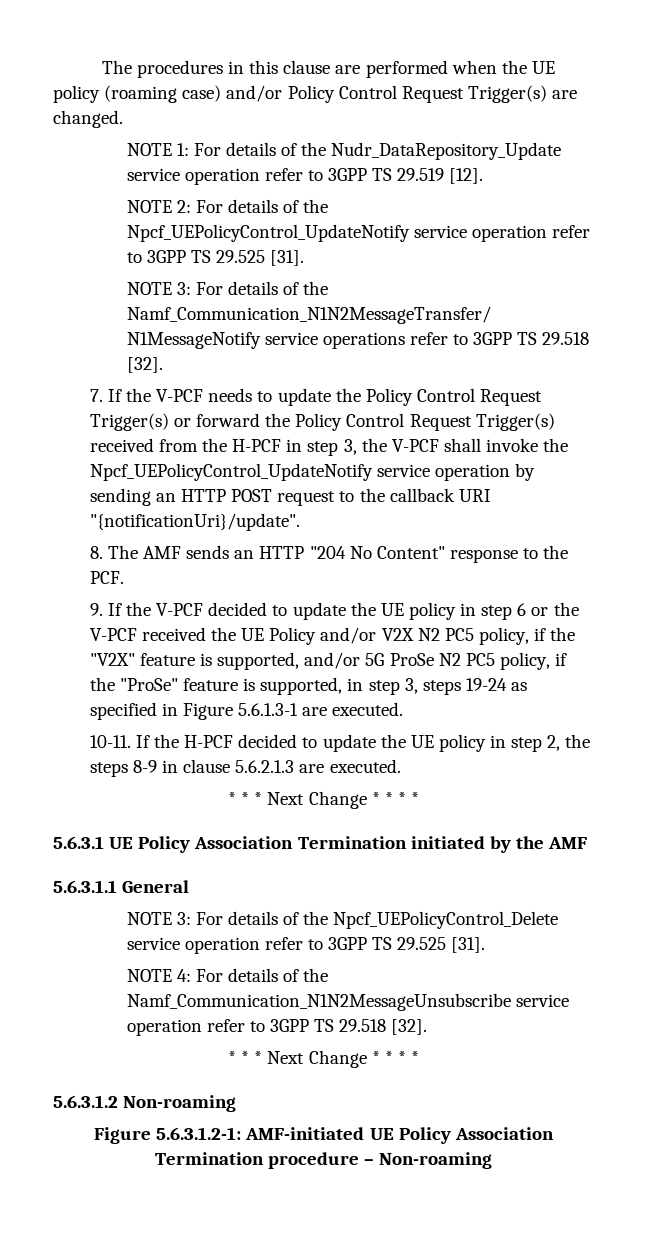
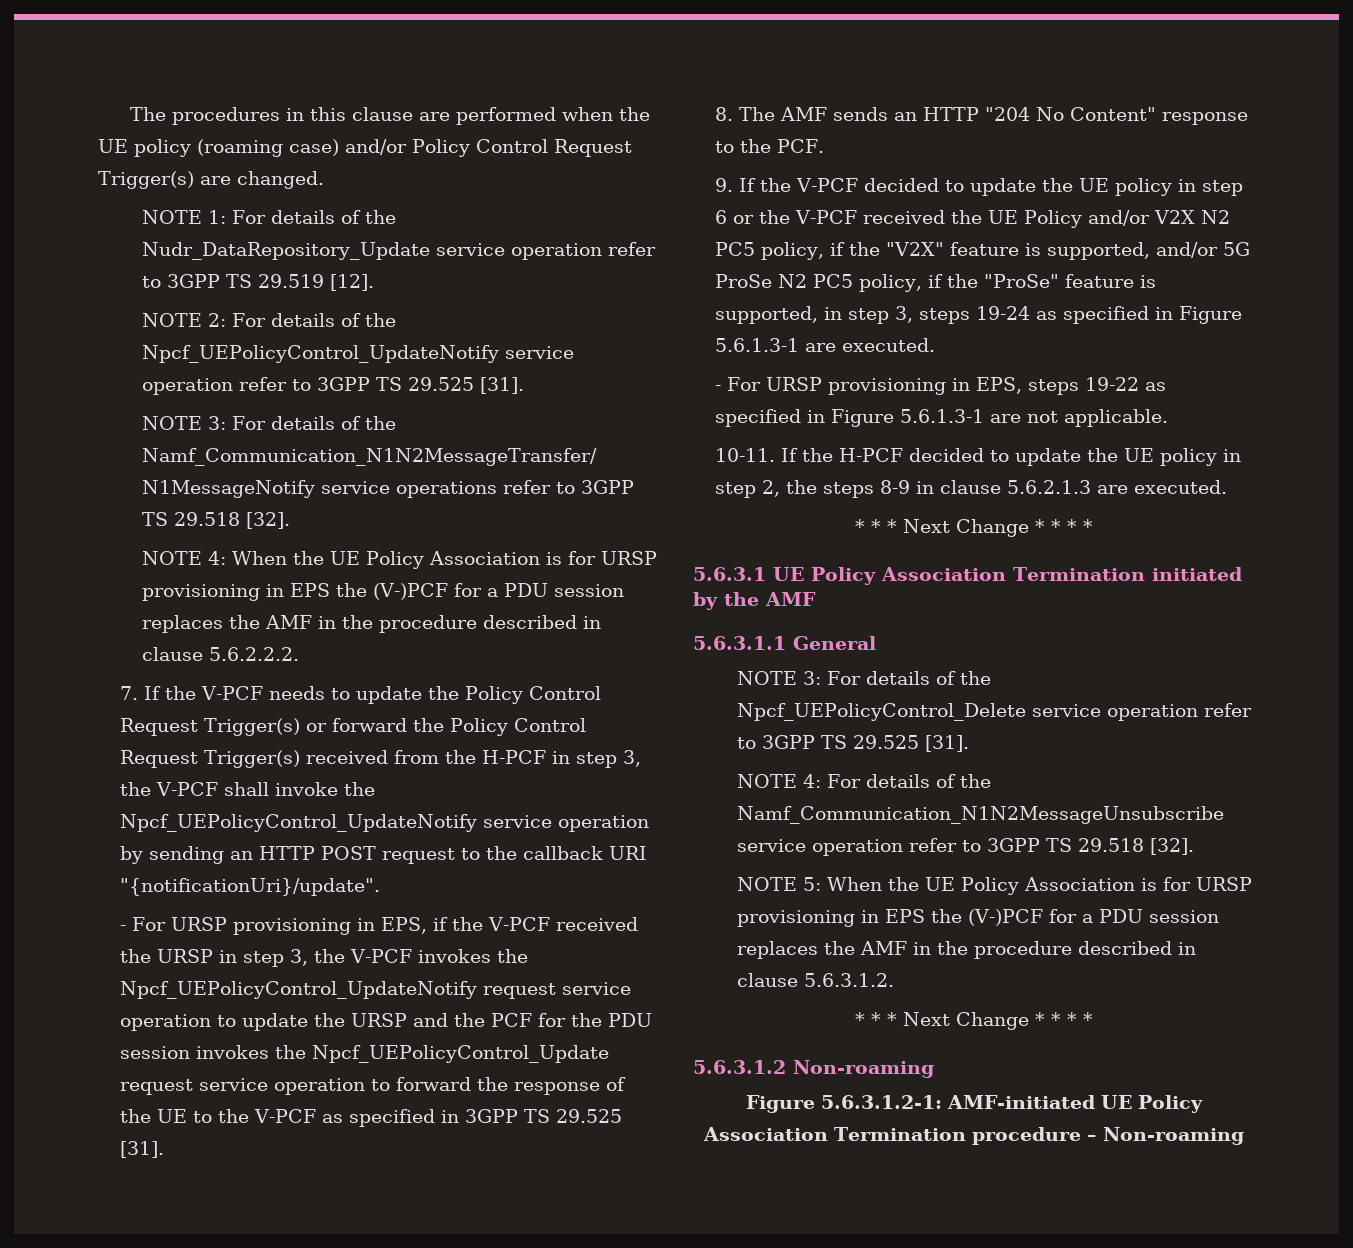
(163, 365) none -> [141,551,657,569] [141,583,624,601] [141,615,601,633] [141,647,299,661] // NOTE 4: When the UE Policy Association is for URSP provisioning in EPS the (V-)PCF for a PDU session replaces the AMF in the procedure described in clause 5.6.2.2.2.
(300, 522) none -> [119,917,638,935] [119,949,528,967] [119,981,631,999] [119,1013,652,1031] [119,1045,609,1063] [119,1077,626,1095] [119,1109,622,1127] [119,1141,164,1158] // - For URSP provisioning in EPS, if the V-PCF received the URSP in step 3, the V-PCF invokes the Npcf_UEPolicyControl_UpdateNotify request service operation to update the URSP and the PCF for the PDU session invokes the Npcf_UEPolicyControl_Update request service operation to forward the response of the UE to the V-PCF as specified in 3GPP TS 29.525 [31].
(404, 709) none -> [714,377,1166,395] [714,409,1168,427] // - For URSP provisioning in EPS, steps 19-22 as specified in Figure 5.6.1.3-1 are not applicable.
(428, 1027) none -> [736,877,1252,895] [736,909,1219,927] [736,941,1196,959] [736,973,894,987] // NOTE 5: When the UE Policy Association is for URSP provisioning in EPS the (V-)PCF for a PDU session replaces the AMF in the procedure described in clause 5.6.3.1.2.

